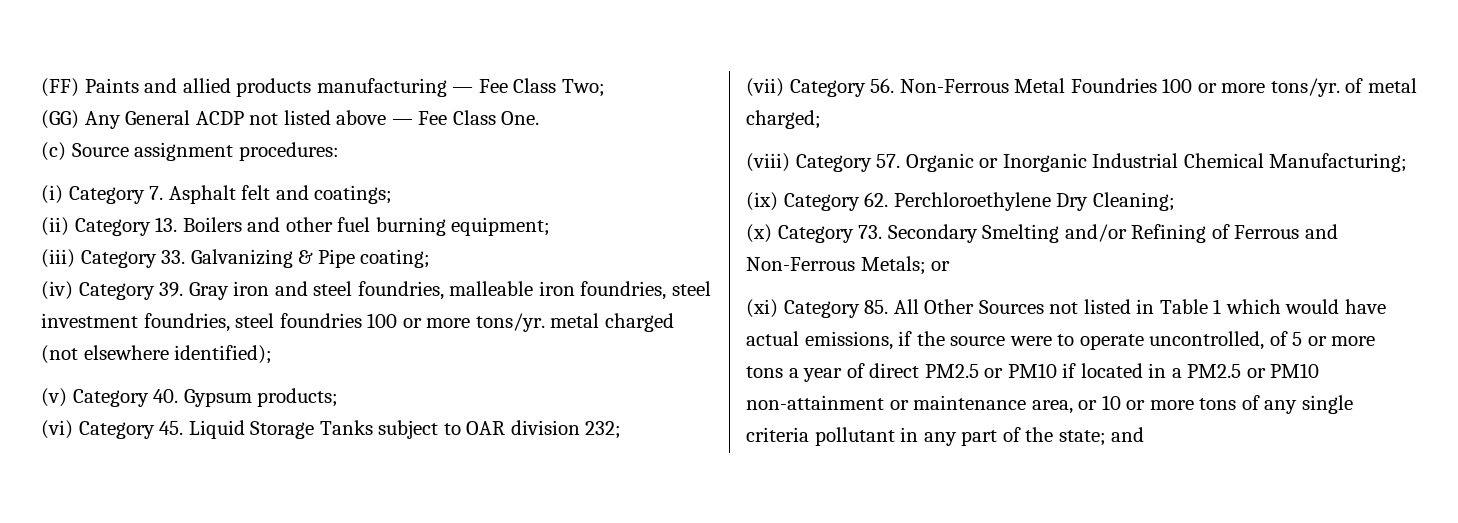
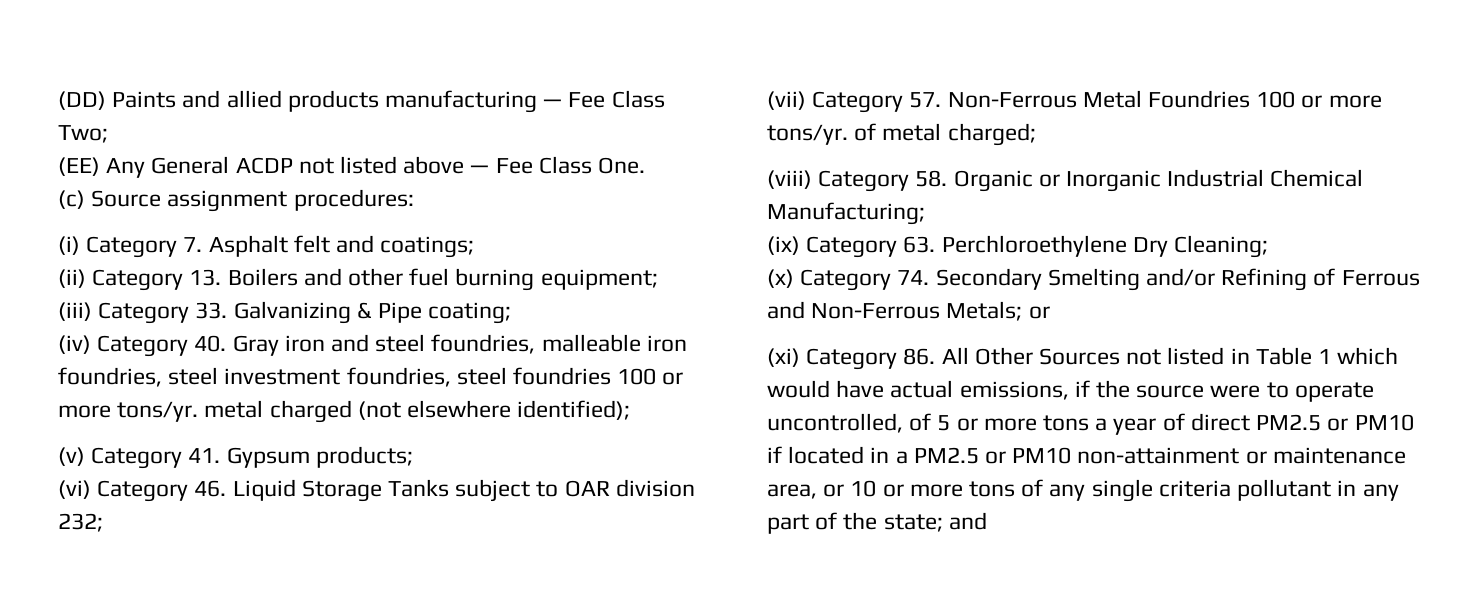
[41,78,79,97] (FF) -> [58,91,106,110] (DD)
[41,110,79,129] (GG) -> [58,157,100,176] (EE)
[159,282,184,297] 39. -> [194,335,227,352] 40.
[153,389,179,403] 40. -> [188,448,221,463] 41.
[159,421,184,435] 45. -> [194,480,227,497] 46.
[870,78,895,93] 56. -> [909,92,942,108] 57.
[876,154,901,168] 57. -> [915,170,948,187] 58.
[864,192,889,207] 62. -> [903,236,936,253] 63.
[858,225,883,239] 73. -> [897,270,930,285] 74.
[864,300,889,314] 85. -> [903,348,936,365] 86.

